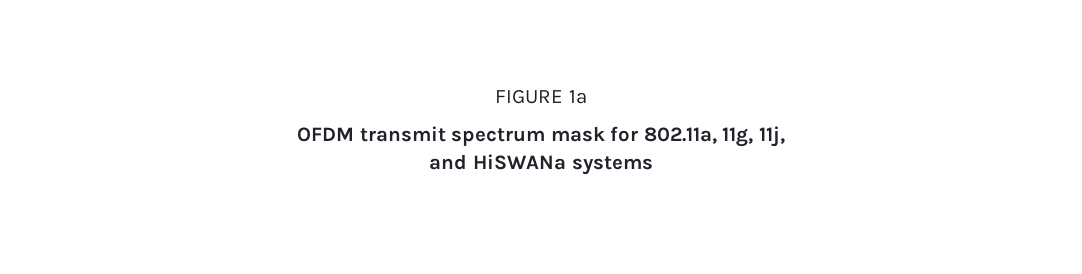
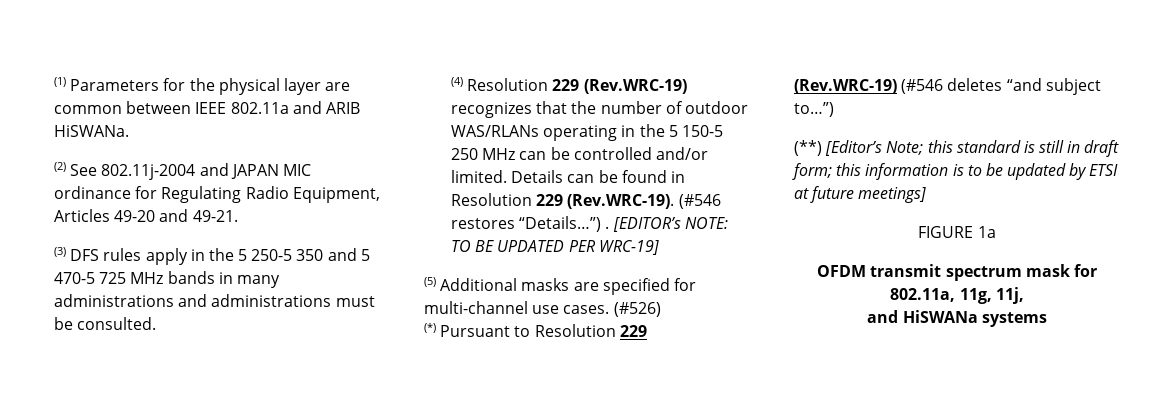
(495, 96) none -> [54,77,351,95] [54,101,360,114] [54,125,129,137] [54,162,311,180] [54,186,380,203] [54,209,238,222] [54,247,370,265] [54,271,280,288] [54,294,375,307] [54,317,157,330] [451,77,687,94] [451,101,749,118] [451,124,724,141] [451,147,709,160] [451,170,686,183] [451,193,721,209] [451,216,728,232] [451,240,659,255] [424,277,696,295] [424,301,661,317] [424,323,647,337] [794,78,1101,95] [794,102,834,117] [794,140,1120,157] [792,163,1119,180] [794,186,927,203] (1) Parameters for the physical layer are common between IEEE 802.11a and ARIB HiSWANa. // (2) See 802.11j-2004 and JAPAN MIC ordinance for Regulating Radio Equipment, Articles 49-20 and 49-21. // (3) DFS rules apply in the 5 250-5 350 and 5 470-5 725 MHz bands in many administrations and administrations must be consulted. // (4) Resolution 229 (Rev.WRC-19) recognizes that the number of outdoor WAS/RLANs operating in the 5 150-5 250 MHz can be controlled and/or limited. Details can be found in Resolution 229 (Rev.WRC-19). (#546 restores “Details…”) . [EDITOR’s NOTE: TO BE UPDATED PER WRC-19] // (5) Additional masks are specified for multi-channel use cases. (#526) // (*) Pursuant to Resolution 229 (Rev.WRC-19) (#546 deletes “and subject to…”) // (**) [Editor’s Note; this standard is still in draft form; this information is to be updated by ETSI at future meetings] //

